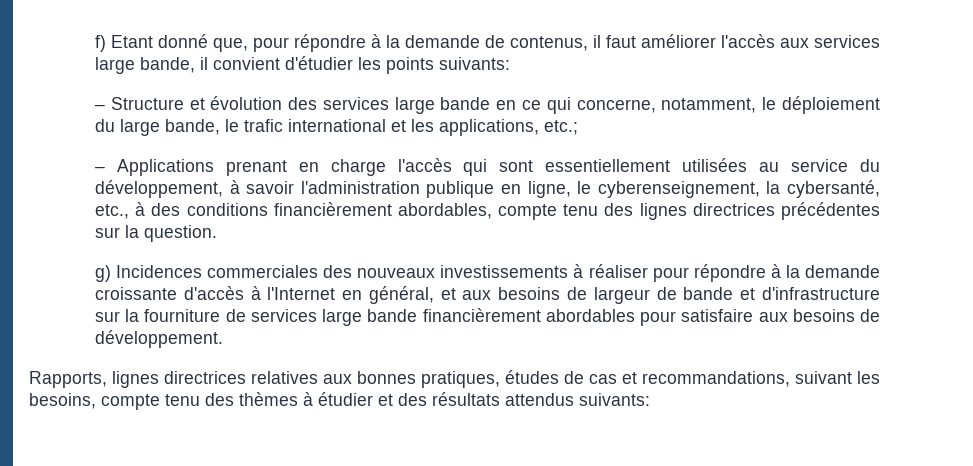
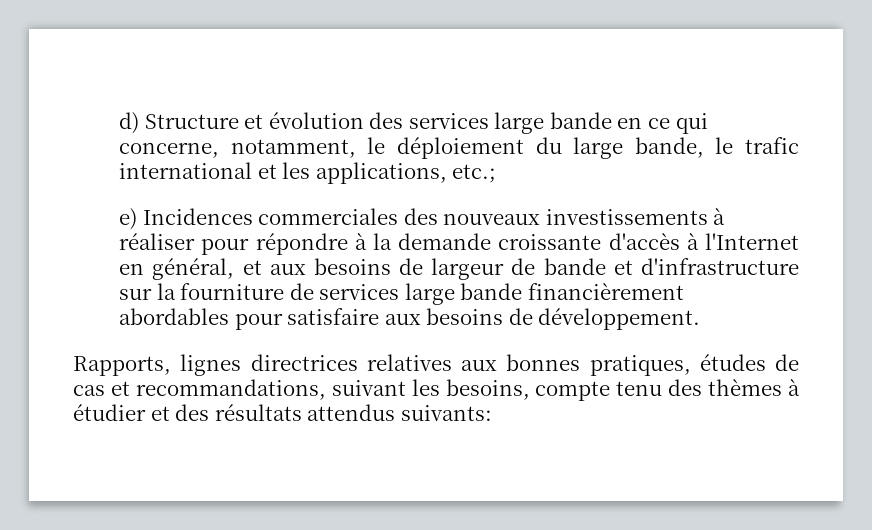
[94,34,880,52] [94,56,510,74] [94,104,105,110] f) Etant donné que, pour répondre à la demande de contenus, il faut améliorer l'accès aux services large bande, il convient d'étudier les points suivants: // – -> [119,112,140,134] d)
[94,158,880,176] [94,180,880,198] [94,202,881,220] [94,225,217,242] [94,265,111,282] – Applications prenant en charge l'accès qui sont essentiellement utilisées au service du développement, à savoir l'administration publique en ligne, le cyberenseignement, la cybersanté, etc., à des conditions financièrement abordables, compte tenu des lignes directrices précédentes sur la question. // g) -> [119,208,138,230] e)

